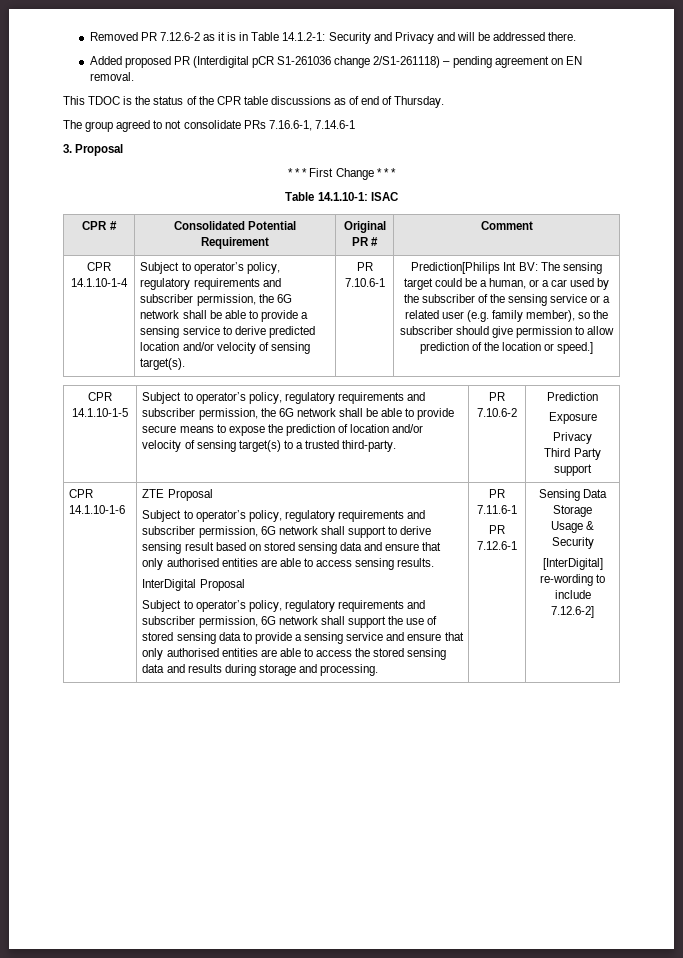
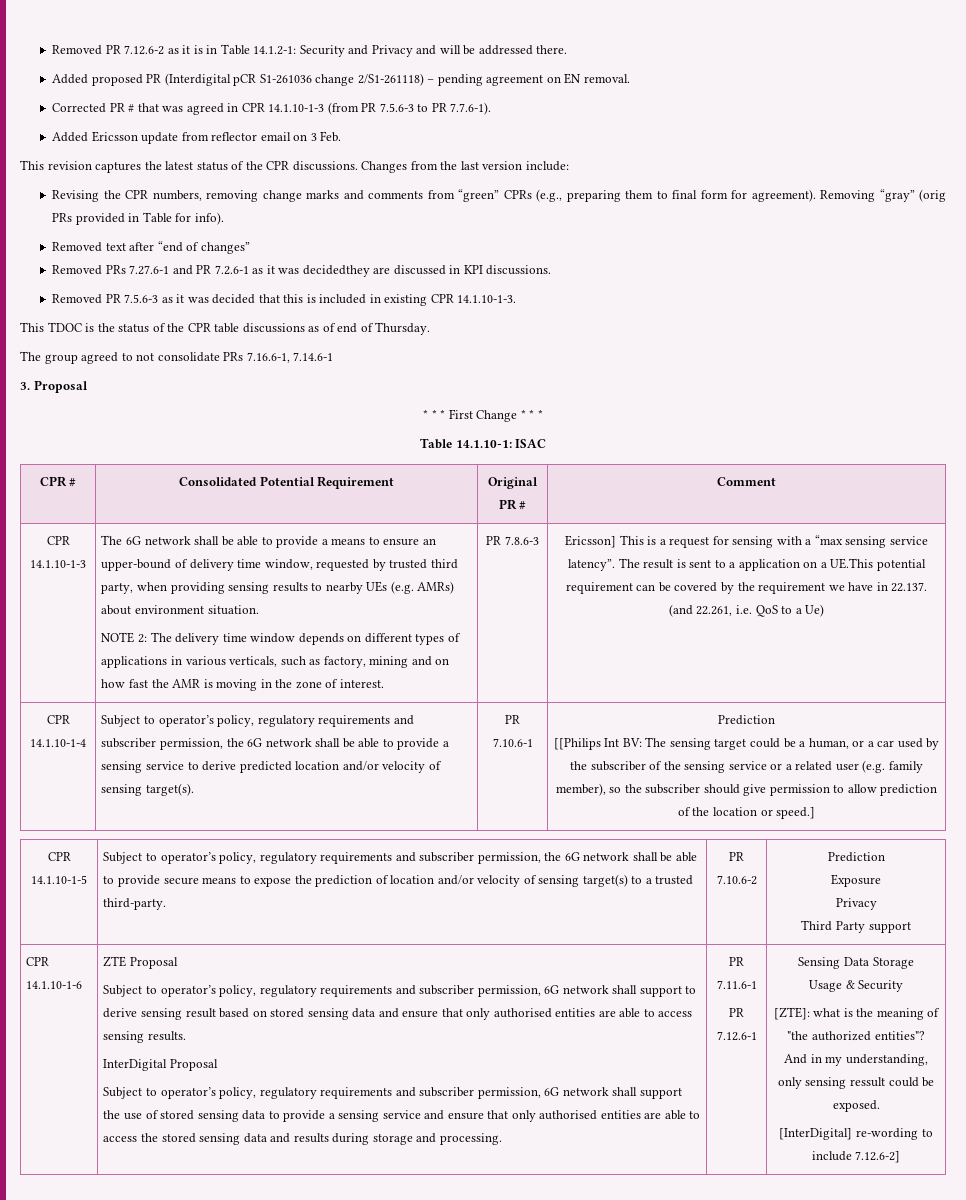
(134, 76) none -> [51,102,492,115] [51,131,342,144] [20,160,569,173] [51,189,947,202] [51,212,224,225] [51,241,250,254] [51,265,552,277] [51,294,517,306] // Corrected PR # that was agreed in CPR 14.1.10-1-3 (from PR 7.5.6-3 to PR 7.7.6-1). // Added Ericsson update from reflector email on 3 Feb. // This revision captures the latest status of the CPR discussions. Changes from the last version include: // Revising the CPR numbers, removing change marks and comments from “green” CPRs (e.g., preparing them to final form for agreement). Removing “gray” (orig PRs provided in Table for info). // Removed text after “end of changes” // Removed PRs 7.27.6-1 and PR 7.2.6-1 as it was decidedthey are discussed in KPI discussions. // Removed PR 7.5.6-3 as it was decided that this is included in existing CPR 14.1.10-1-3.
(533, 225) none -> [46,536,70,545] [30,560,86,568] [101,535,436,548] [101,559,458,571] [101,581,455,594] [101,605,259,615] [101,632,461,645] [101,656,450,668] [101,679,384,691] [486,536,539,545] [565,535,928,548] [568,558,926,571] [565,582,928,594] [668,604,825,617] // CPR 14.1.10-1-3 | The 6G network shall be able to provide a means to ensure an upper-bound of delivery time window, requested by trusted third party, when providing sensing results to nearby UEs (e.g. AMRs) about environment situation. // NOTE 2: The delivery time window depends on different types of applications in various verticals, such as factory, mining and on how fast the AMR is moving in the zone of interest. | PR 7.8.6-3 | Ericsson] This is a request for sensing with a “max sensing service latency”. The result is sent to a application on a UE.This potential requirement can be covered by the requirement we have in 22.137. (and 22.261, i.e. QoS to a Ue)
[411,262,501,274] Prediction[Philips -> [718,715,775,725] [553,738,601,750] Prediction // [[Philips
(594, 543) none -> [773,1007,941,1020] [787,1031,925,1041] [784,1054,928,1066] [777,1077,935,1089] [832,1100,880,1112] // [ZTE]: what is the meaning of "the authorized entities"? // And in my understanding, only sensing ressult could be exposed.

